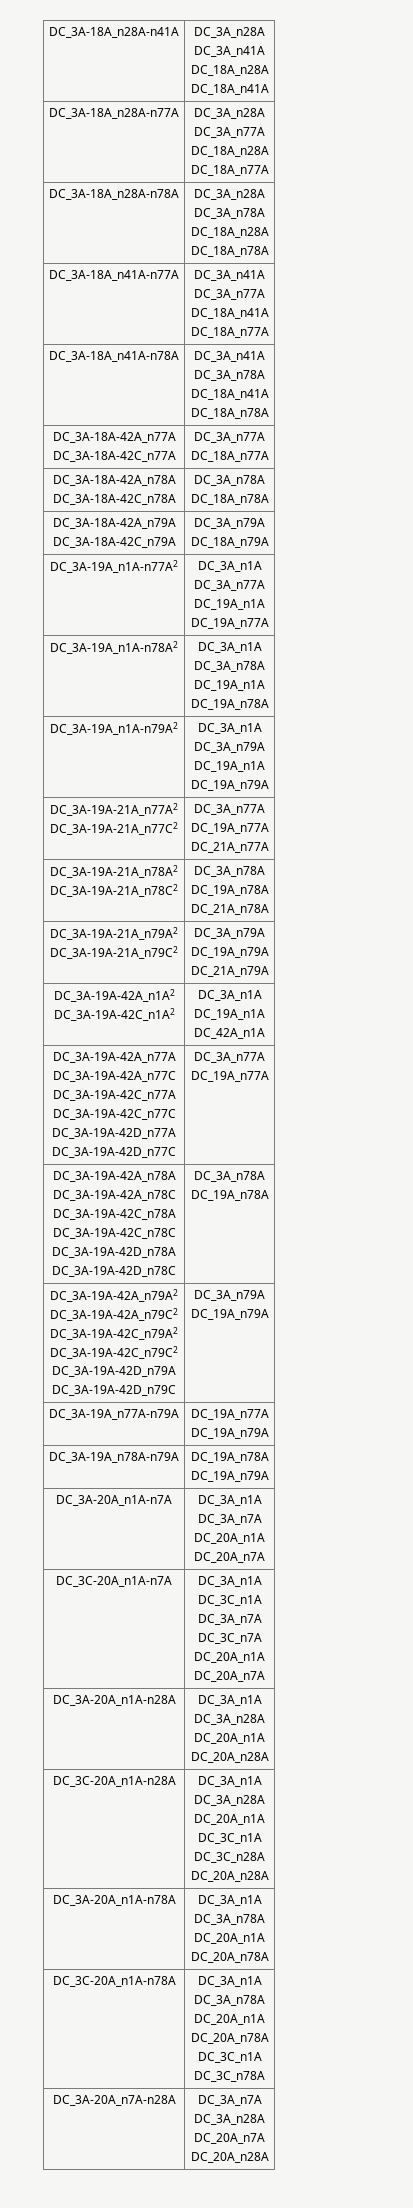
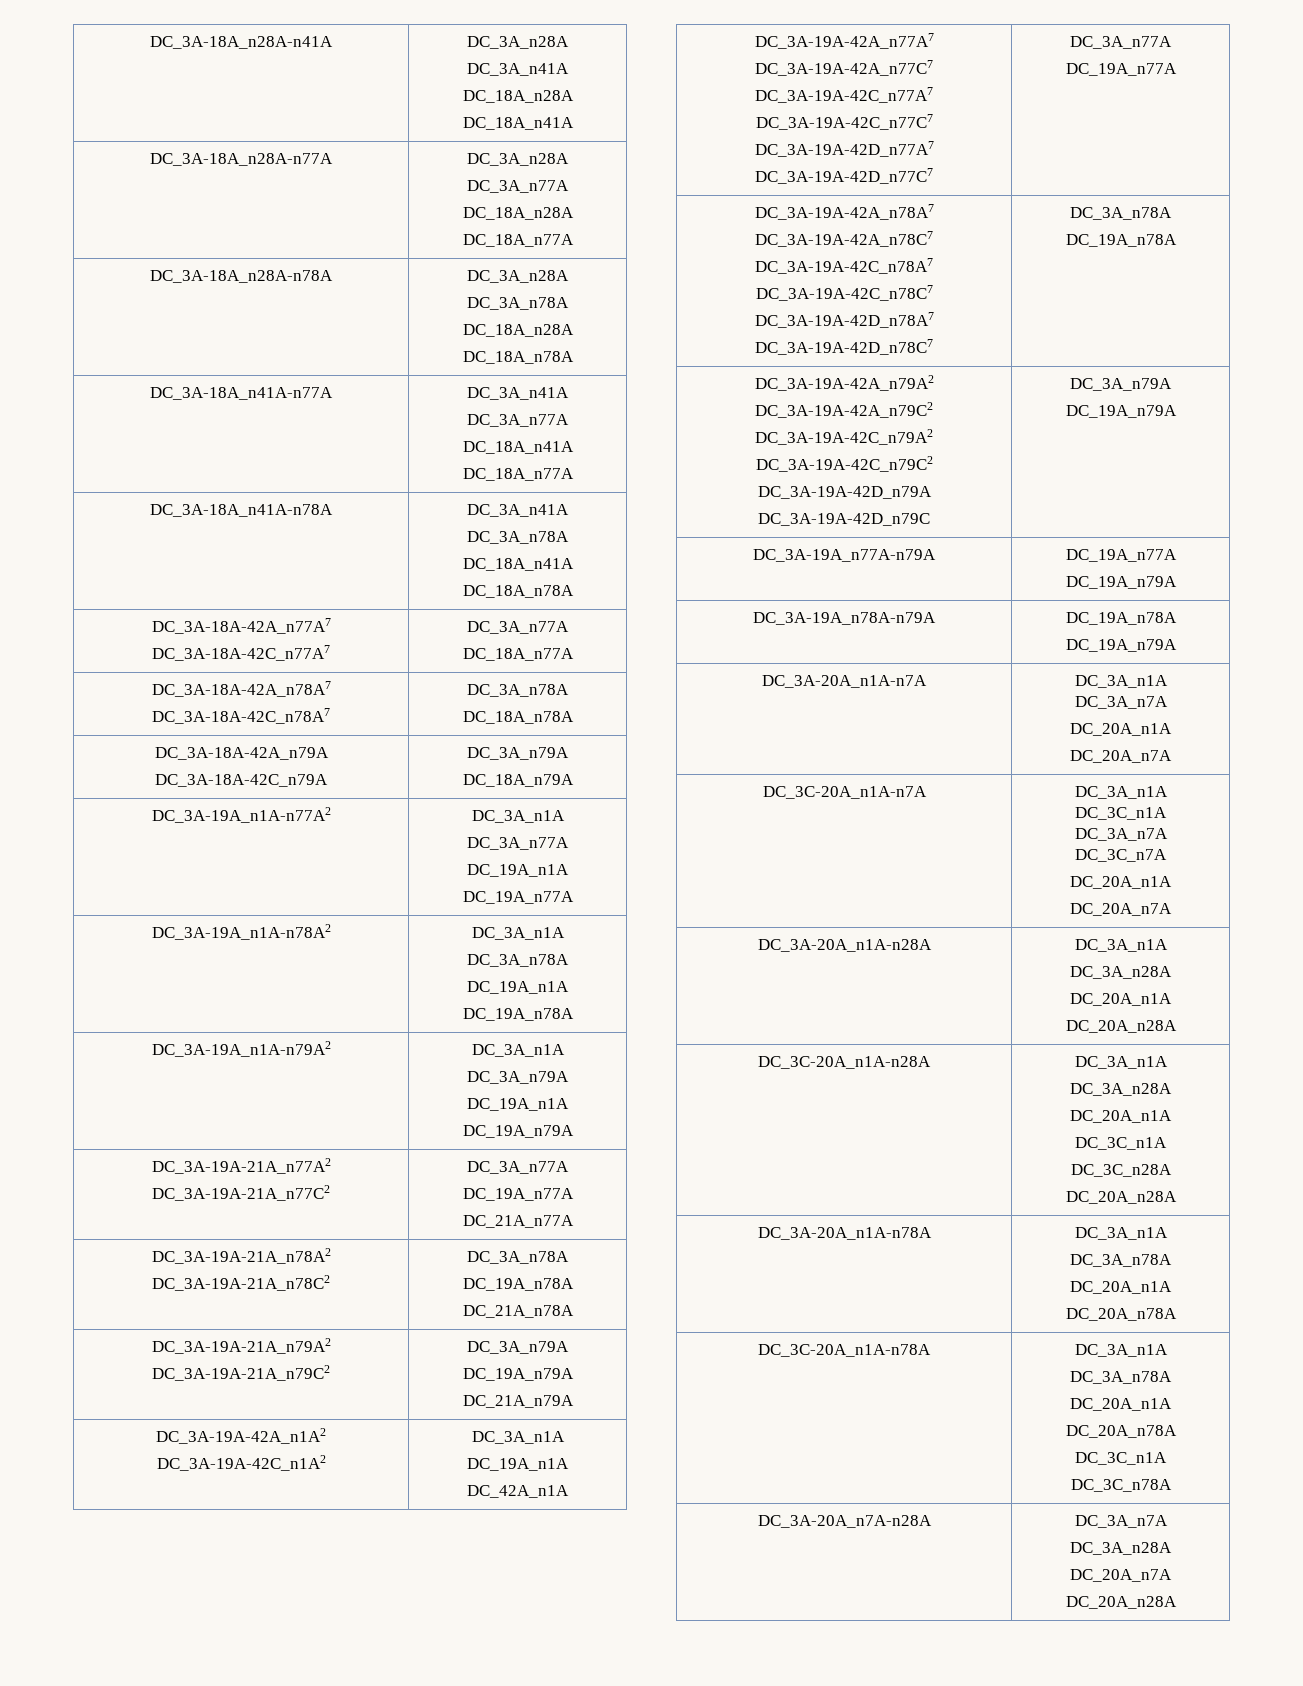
[52,432,176,443] [52,451,176,462] DC_3A-18A-42A_n77A // DC_3A-18A-42C_n77A -> [151,618,331,634] [152,645,330,661] DC_3A-18A-42A_n77A7 // DC_3A-18A-42C_n77A7
[52,475,176,486] [52,494,176,505] DC_3A-18A-42A_n78A // DC_3A-18A-42C_n78A -> [151,681,331,697] [152,708,330,724] DC_3A-18A-42A_n78A7 // DC_3A-18A-42C_n78A7
[52,1052,176,1063] [52,1071,176,1082] [52,1090,176,1101] [52,1109,176,1120] [52,1128,176,1139] [52,1147,176,1158] [194,1052,265,1063] [190,1071,269,1082] [52,1171,176,1182] [52,1190,176,1201] [52,1209,176,1220] [52,1228,176,1239] [52,1247,176,1258] [52,1266,176,1277] DC_3A-19A-42A_n77A // DC_3A-19A-42A_n77C // DC_3A-19A-42C_n77A // DC_3A-19A-42C_n77C // DC_3A-19A-42D_n77A // DC_3A-19A-42D_n77C | DC_3A_n77A // DC_19A_n77A // DC_3A-19A-42A_n78A // DC_3A-19A-42A_n78C // DC_3A-19A-42C_n78A // DC_3A-19A-42C_n78C // DC_3A-19A-42D_n78A // DC_3A-19A-42D_n78C -> [754,33,934,49] [755,60,933,76] [755,87,933,103] [755,114,933,130] [754,141,934,157] [755,168,933,184] [1070,36,1172,49] [1065,63,1177,76] [754,204,934,220] [755,231,933,247] [755,258,933,274] [755,285,933,301] [754,312,934,328] [755,339,933,355] DC_3A-19A-42A_n77A7 // DC_3A-19A-42A_n77C7 // DC_3A-19A-42C_n77A7 // DC_3A-19A-42C_n77C7 // DC_3A-19A-42D_n77A7 // DC_3A-19A-42D_n77C7 | DC_3A_n77A // DC_19A_n77A // DC_3A-19A-42A_n78A7 // DC_3A-19A-42A_n78C7 // DC_3A-19A-42C_n78A7 // DC_3A-19A-42C_n78C7 // DC_3A-19A-42D_n78A7 // DC_3A-19A-42D_n78C7

